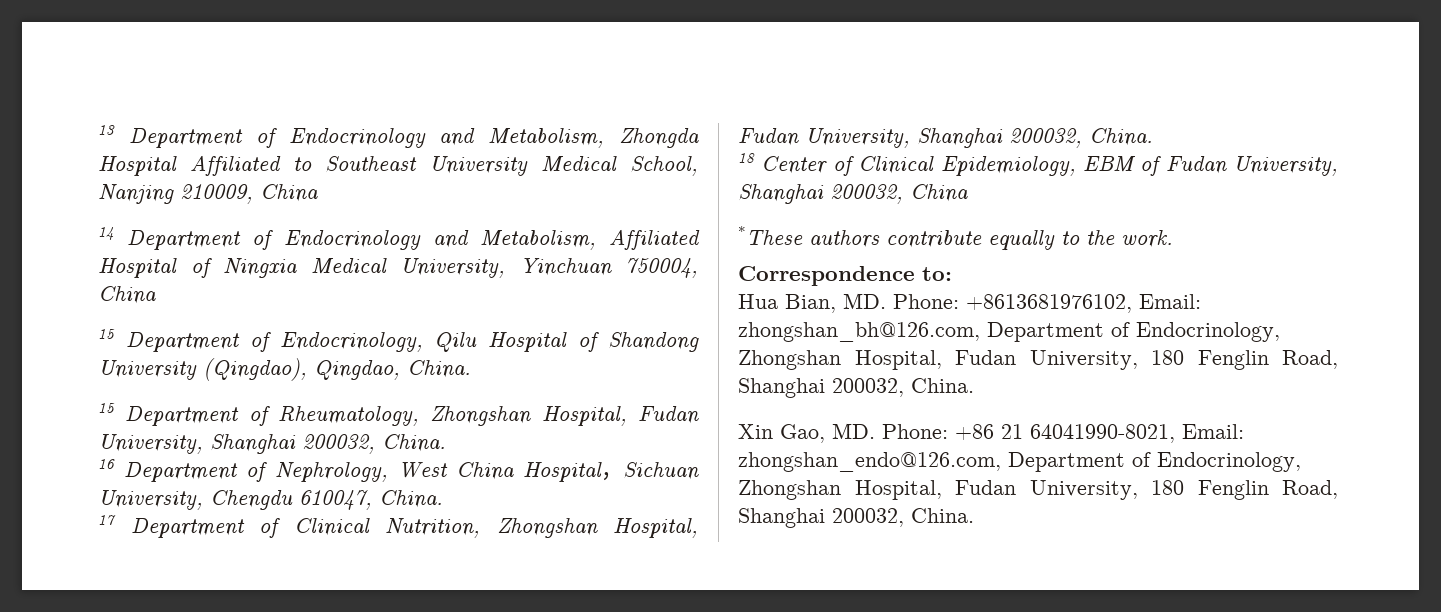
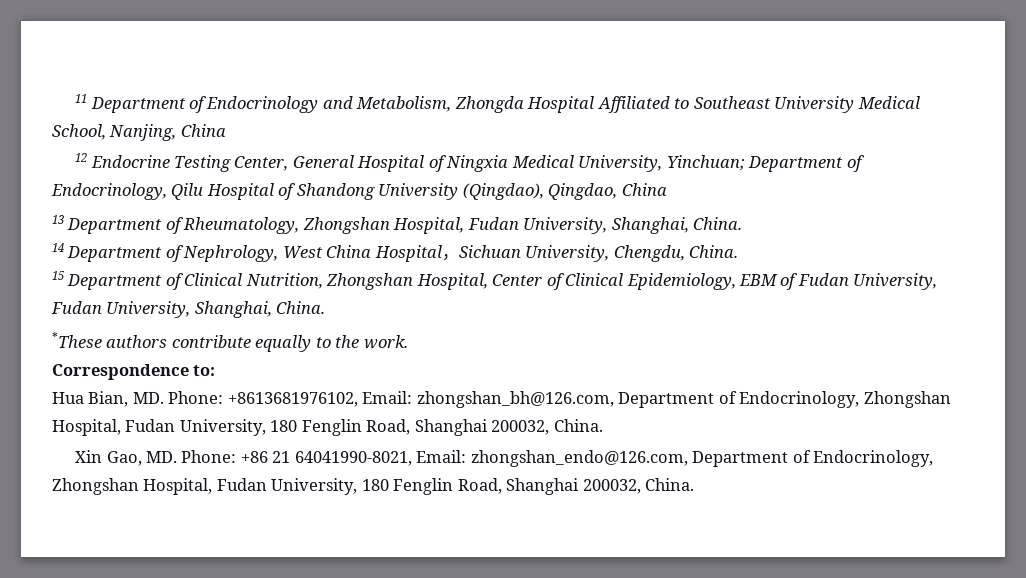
[98,125,115,135] 13 -> [75,94,88,103] 11
[98,184,318,204] [98,227,700,250] Nanjing 210009, China // 14 Department of Endocrinology and Metabolism, Affiliated -> [109,124,226,141] [75,153,354,172] Nanjing, China // 12 Endocrine Testing Center, General
[519,258,698,278] [98,286,156,304] [98,329,115,339] Yinchuan 750004, China // 15 -> [666,155,745,171] Yinchuan;
[407,360,471,378] [98,403,115,413] China. // 15 -> [621,183,667,196] [52,215,64,224] China // 13
[210,434,446,454] [98,459,115,469] Shanghai 200032, China. // 16 -> [611,217,743,234] [52,243,65,252] Shanghai, China. // 14
[210,490,443,510] [98,515,116,525] Chengdu 610047, China. // 17 -> [613,245,739,262] [52,271,65,280] Chengdu, China. // 15
[738,128,1153,148] [738,153,755,163] Fudan University, Shanghai 200032, China. // 18 -> (488, 281) none
[738,184,968,204] Shanghai 200032, China -> [51,301,326,318] Fudan University, Shanghai, China.

